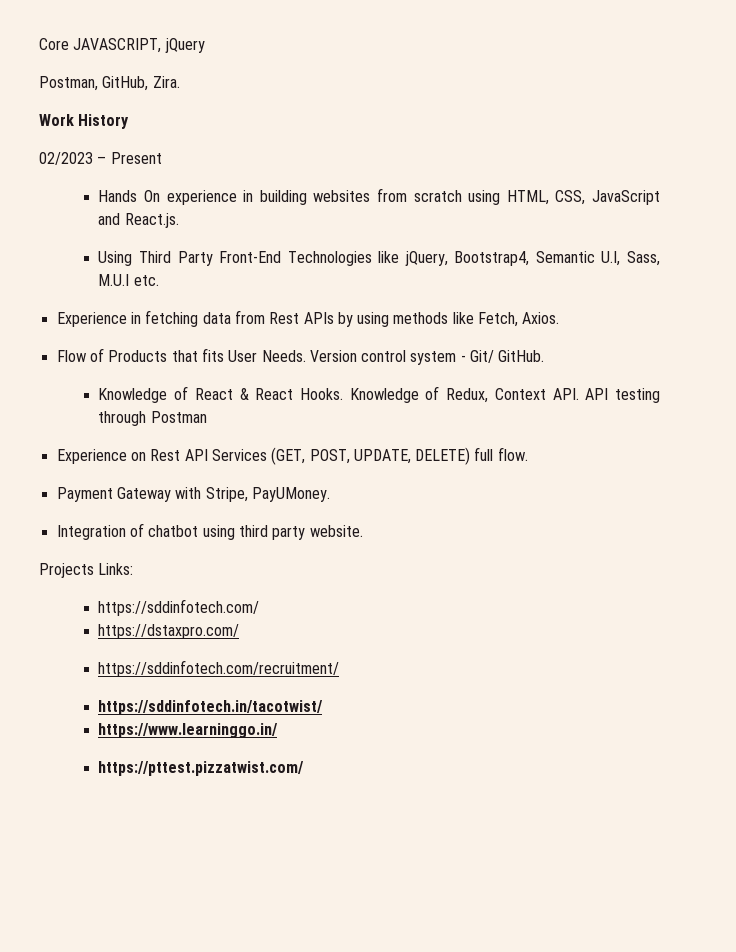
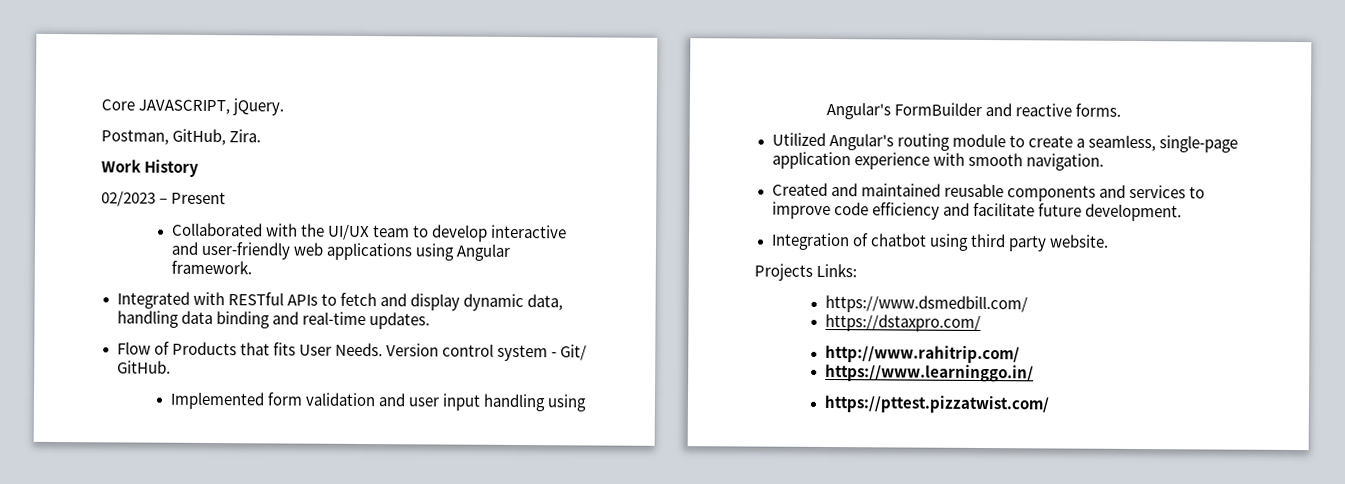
[164,38,205,53] jQuery -> [232,98,285,116] jQuery.
[98,188,661,205] [98,213,179,228] [98,251,661,266] [98,274,159,286] [56,310,560,327] Hands On experience in building websites from scratch using HTML, CSS, JavaScript and React.js. // Using Third Party Front-End Technologies like jQuery, Bootstrap4, Semantic U.I, Sass, M.U.I etc. // Experience in fetching data from Rest APIs by using methods like Fetch, Axios. -> [171,222,567,242] [170,241,510,261] [170,260,252,275] [116,291,563,312] [116,310,430,330] Collaborated with the UI/UX team to develop interactive and user-friendly web applications using Angular framework. // Integrated with RESTful APIs to fetch and display dynamic data, handling data binding and real-time updates.
[98,386,660,403] [98,411,207,426] [56,447,528,465] [56,487,330,502] Knowledge of React & React Hooks. Knowledge of Redux, Context API. API testing through Postman // Experience on Rest API Services (GET, POST, UPDATE, DELETE) full flow. // Payment Gateway with Stripe, PayUMoney. -> [169,391,587,412] [825,101,1121,120] [771,132,1238,153] [771,151,1104,171] [771,182,1205,202] [771,201,1182,222] Implemented form validation and user input handling using Angular's FormBuilder and reactive forms. // Utilized Angular's routing module to create a seamless, single-page application experience with smooth navigation. // Created and maintained reusable components and services to improve code efficiency and facilitate future development.
[98,599,260,616] https://sddinfotech.com/ -> [824,294,1028,314] https://www.dsmedbill.com/
[98,660,340,677] [98,700,324,715] https://sddinfotech.com/recruitment/ // https://sddinfotech.in/tacotwist/ -> [824,344,1020,364] http://www.rahitrip.com/

